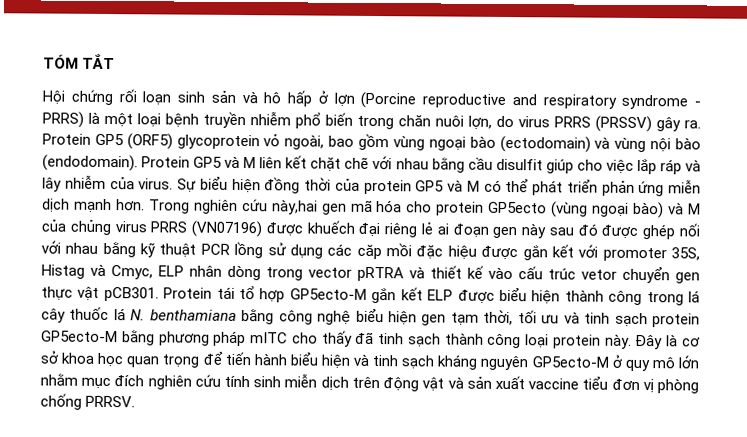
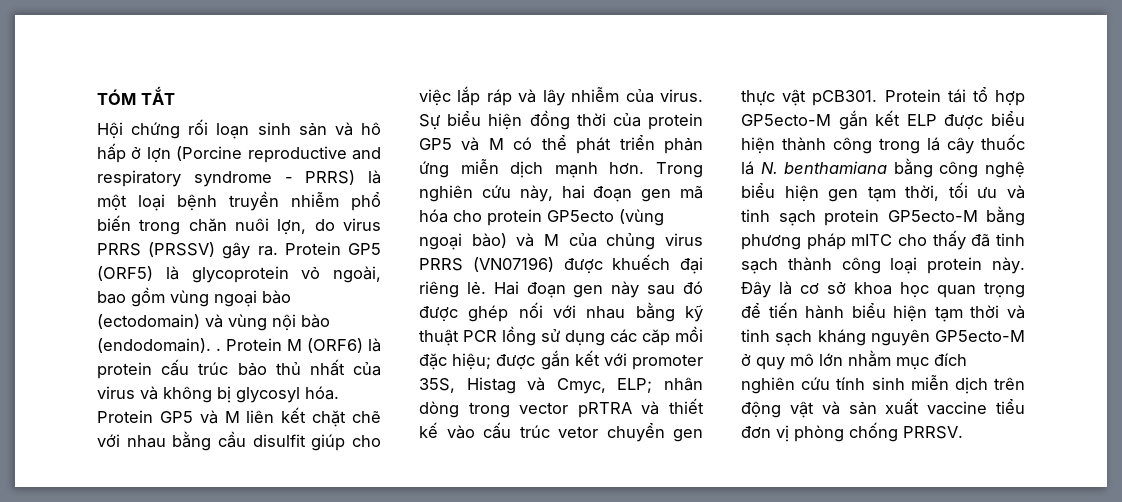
(173, 141) none -> [165,266,179,280] là
(138, 163) none -> [216,338,381,353] [97,359,381,379] [97,386,339,403] . Protein M (ORF6) là protein cấu trúc bảo thủ nhất của virus và không bị glycosyl hóa.
[271,199,318,215] này,hai -> [519,185,633,202] này, hai đoạn
[421,222,449,235] lẻ ai -> [466,281,519,295] lẻ. Hai
[447,245,477,260] hiệu -> [452,353,492,370] hiệu;
[158,265,184,277] ELP -> [617,378,653,393] ELP;
(350, 361) none -> [934,305,1000,322] tạm thời

